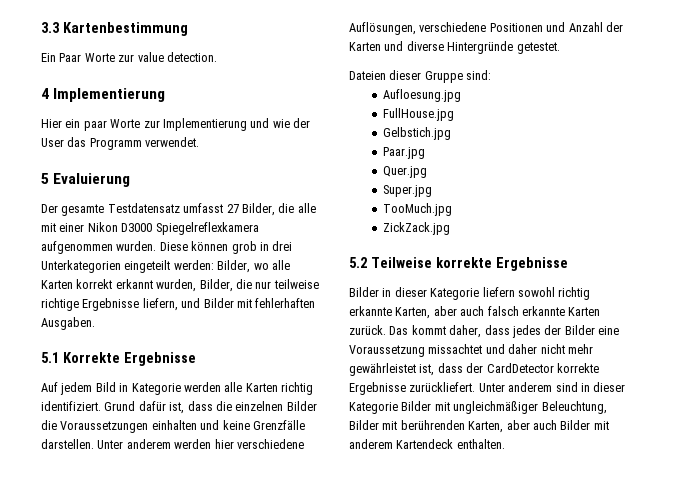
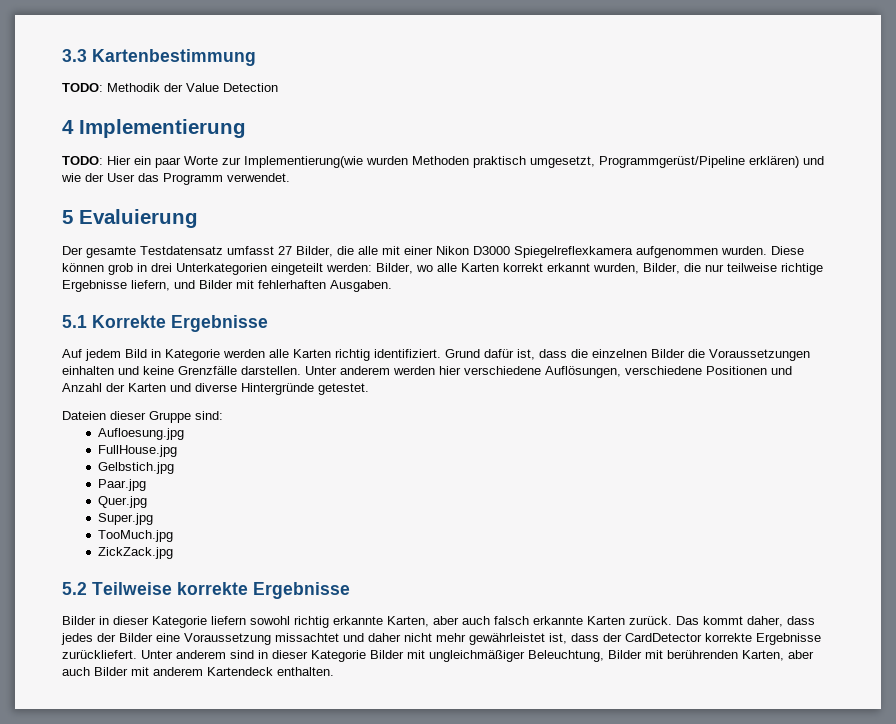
[41,52,217,62] Ein Paar Worte zur value detection. -> [62,83,278,92] TODO: Methodik der Value Detection
(166, 95) none -> [62,156,103,165] TODO:
[162,118,247,131] Implementierung -> [244,156,799,168] Implementierung(wie wurden Methoden praktisch umgesetzt, Programmgerüst/Pipeline erklären)

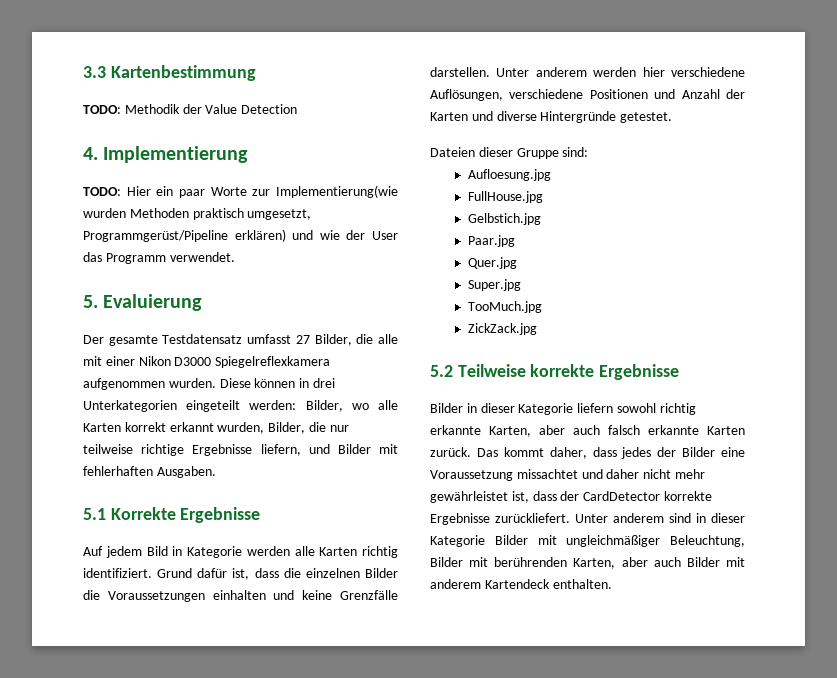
[62,120,74,134] 4 -> [83,147,98,160] 4.
[62,210,73,224] 5 -> [83,295,98,308] 5.
[108,263,133,275] grob -> (296, 383) none

